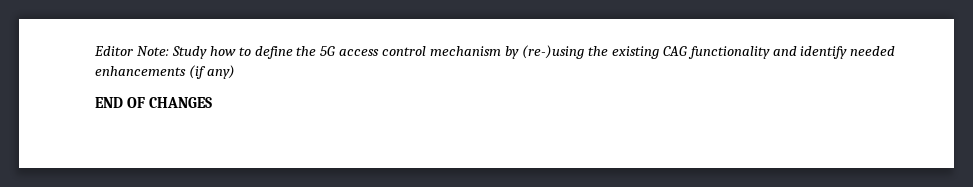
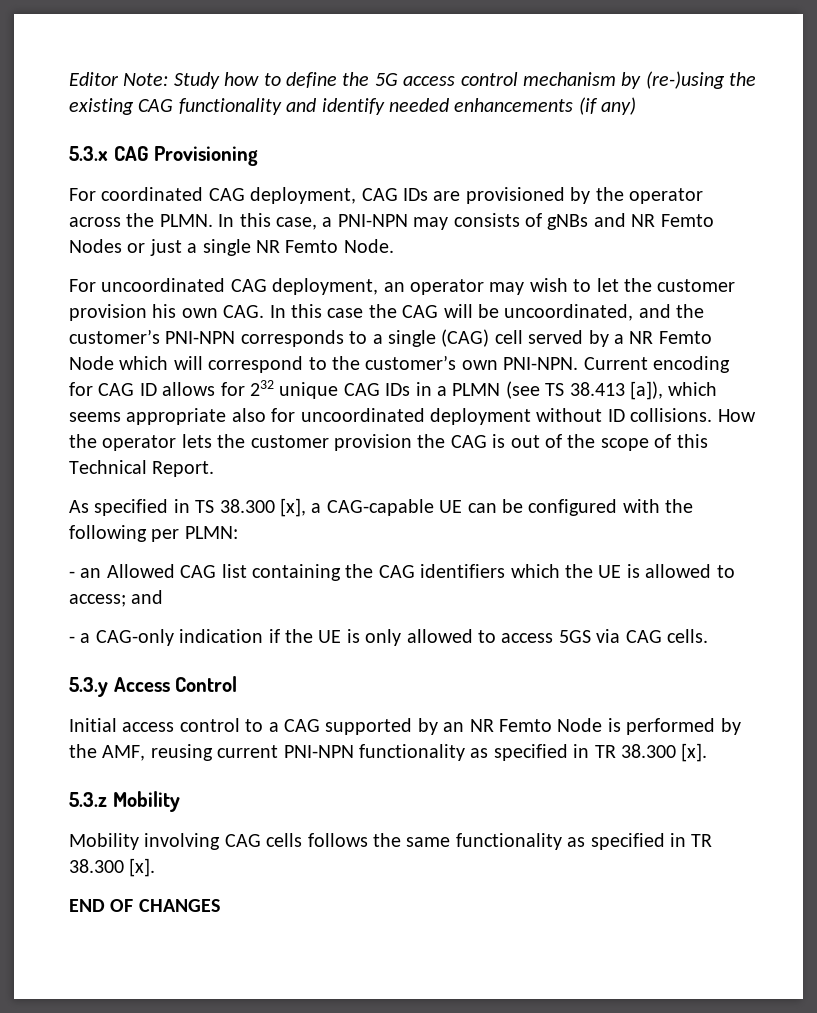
(235, 72) none -> [69,146,259,166] [69,187,703,204] [69,213,714,230] [69,239,394,256] [69,278,736,295] [69,304,705,321] [69,329,712,347] [69,355,730,373] [69,380,718,400] [69,408,756,425] [69,434,708,451] [69,460,215,477] [69,498,694,517] [69,525,238,542] [69,564,735,581] [69,590,164,607] [69,629,708,646] [69,676,238,697] [69,718,741,735] [69,743,708,762] [69,791,180,812] [69,833,713,850] [69,858,156,877] // 5.3.x CAG Provisioning // For coordinated CAG deployment, CAG IDs are provisioned by the operator across the PLMN. In this case, a PNI-NPN may consists of gNBs and NR Femto Nodes or just a single NR Femto Node. // For uncoordinated CAG deployment, an operator may wish to let the customer provision his own CAG. In this case the CAG will be uncoordinated, and the customer’s PNI-NPN corresponds to a single (CAG) cell served by a NR Femto Node which will correspond to the customer’s own PNI-NPN. Current encoding for CAG ID allows for 232 unique CAG IDs in a PLMN (see TS 38.413 [a]), which seems appropriate also for uncoordinated deployment without ID collisions. How the operator lets the customer provision the CAG is out of the scope of this Technical Report. // As specified in TS 38.300 [x], a CAG-capable UE can be configured with the following per PLMN: // - an Allowed CAG list containing the CAG identifiers which the UE is allowed to access; and // - a CAG-only indication if the UE is only allowed to access 5GS via CAG cells. // 5.3.y Access Control // Initial access control to a CAG supported by an NR Femto Node is performed by the AMF, reusing current PNI-NPN functionality as specified in TR 38.300 [x]. // 5.3.z Mobility // Mobility involving CAG cells follows the same functionality as specified in TR 38.300 [x].

